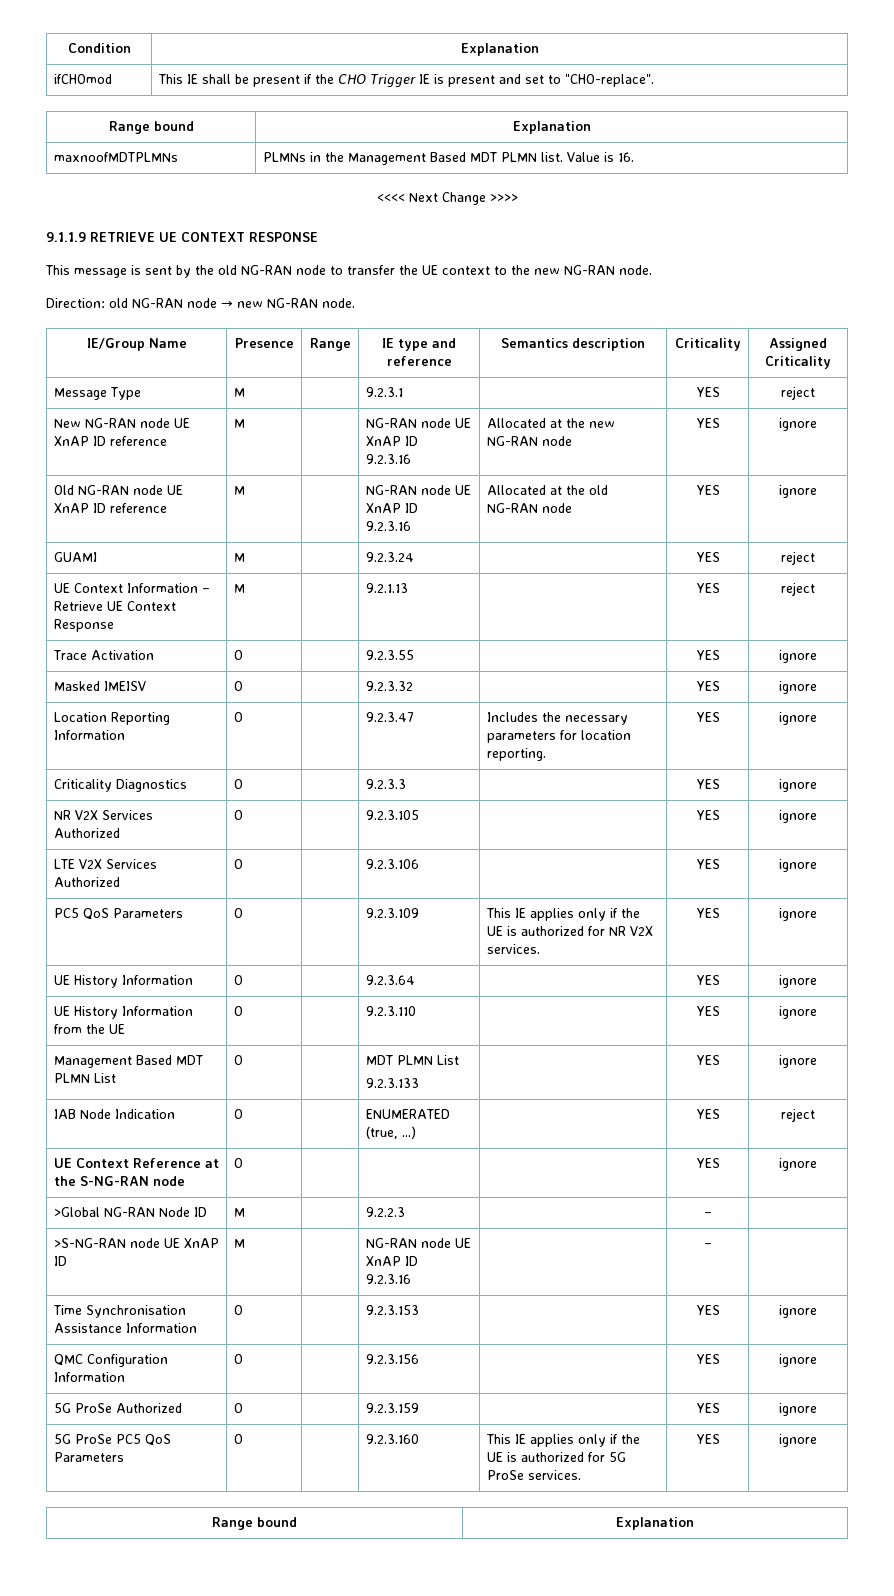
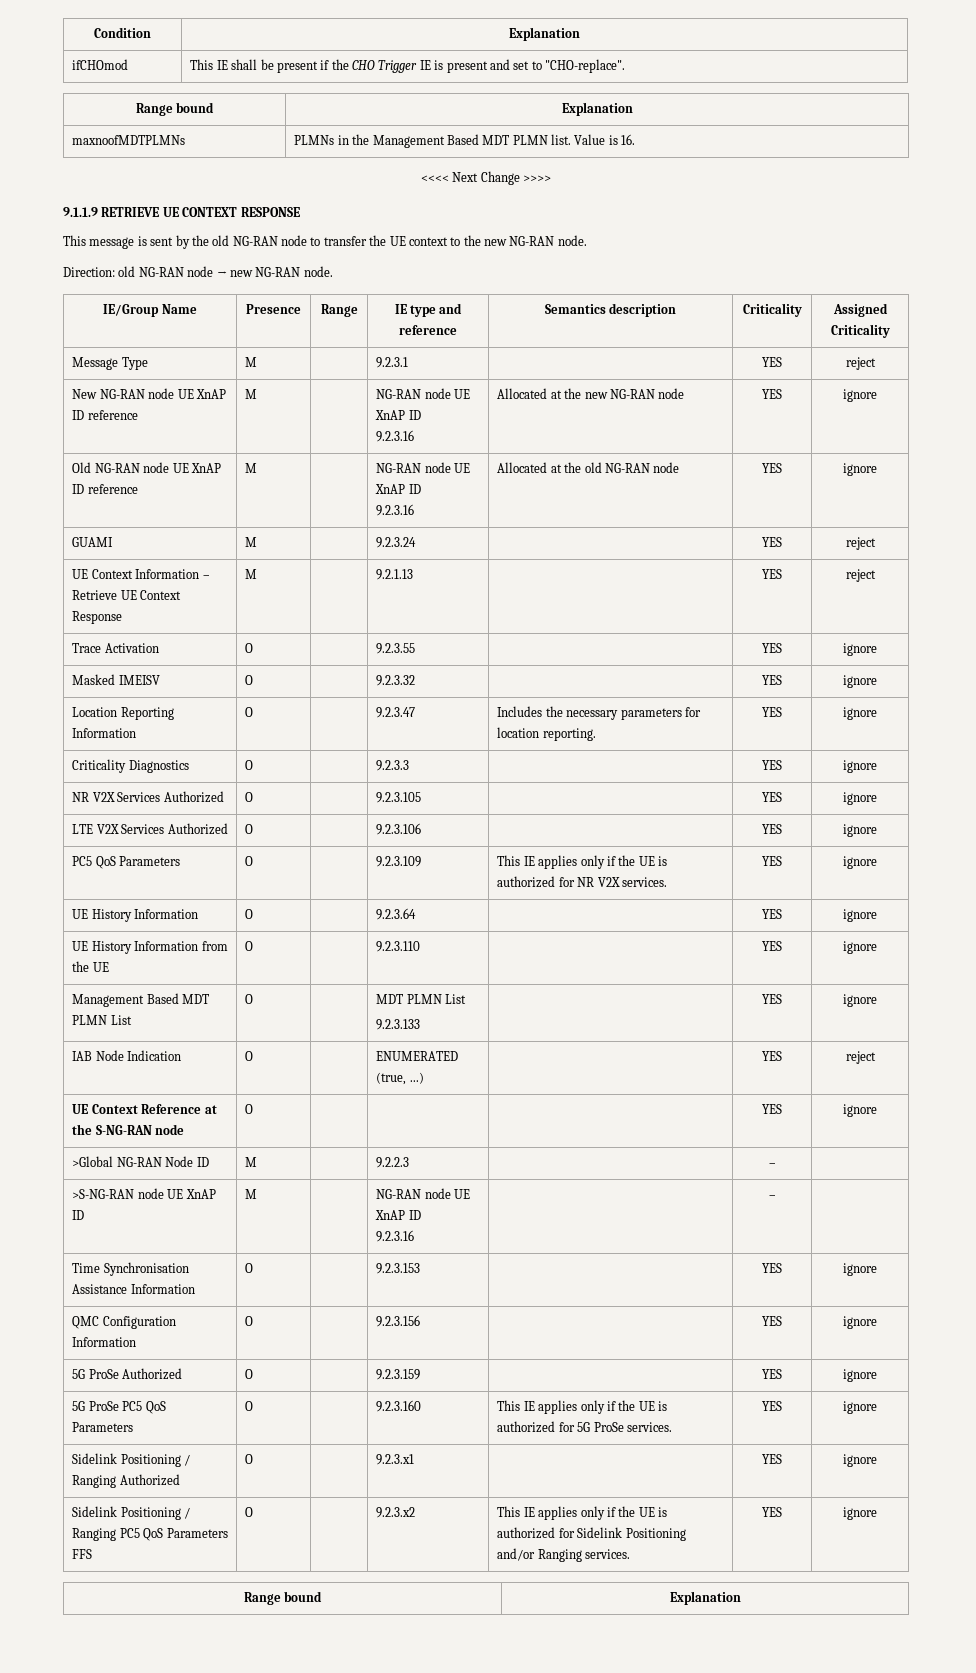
(817, 1440) none -> [72,1453,191,1467] [72,1474,180,1488] [245,1454,254,1464] [376,1454,415,1465] [762,1454,782,1464] [843,1454,877,1467] [72,1506,191,1520] [72,1528,228,1541] [72,1549,93,1559] [245,1507,254,1517] [376,1507,416,1518] [497,1506,668,1520] [497,1527,686,1541] [497,1548,631,1562] [762,1507,782,1517] [843,1507,877,1520] // Sidelink Positioning / Ranging Authorized | O | | 9.2.3.x1 | | YES | ignore // Sidelink Positioning / Ranging PC5 QoS Parameters FFS | O | | 9.2.3.x2 | This IE applies only if the UE is authorized for Sidelink Positioning and/or Ranging services. | YES | ignore

